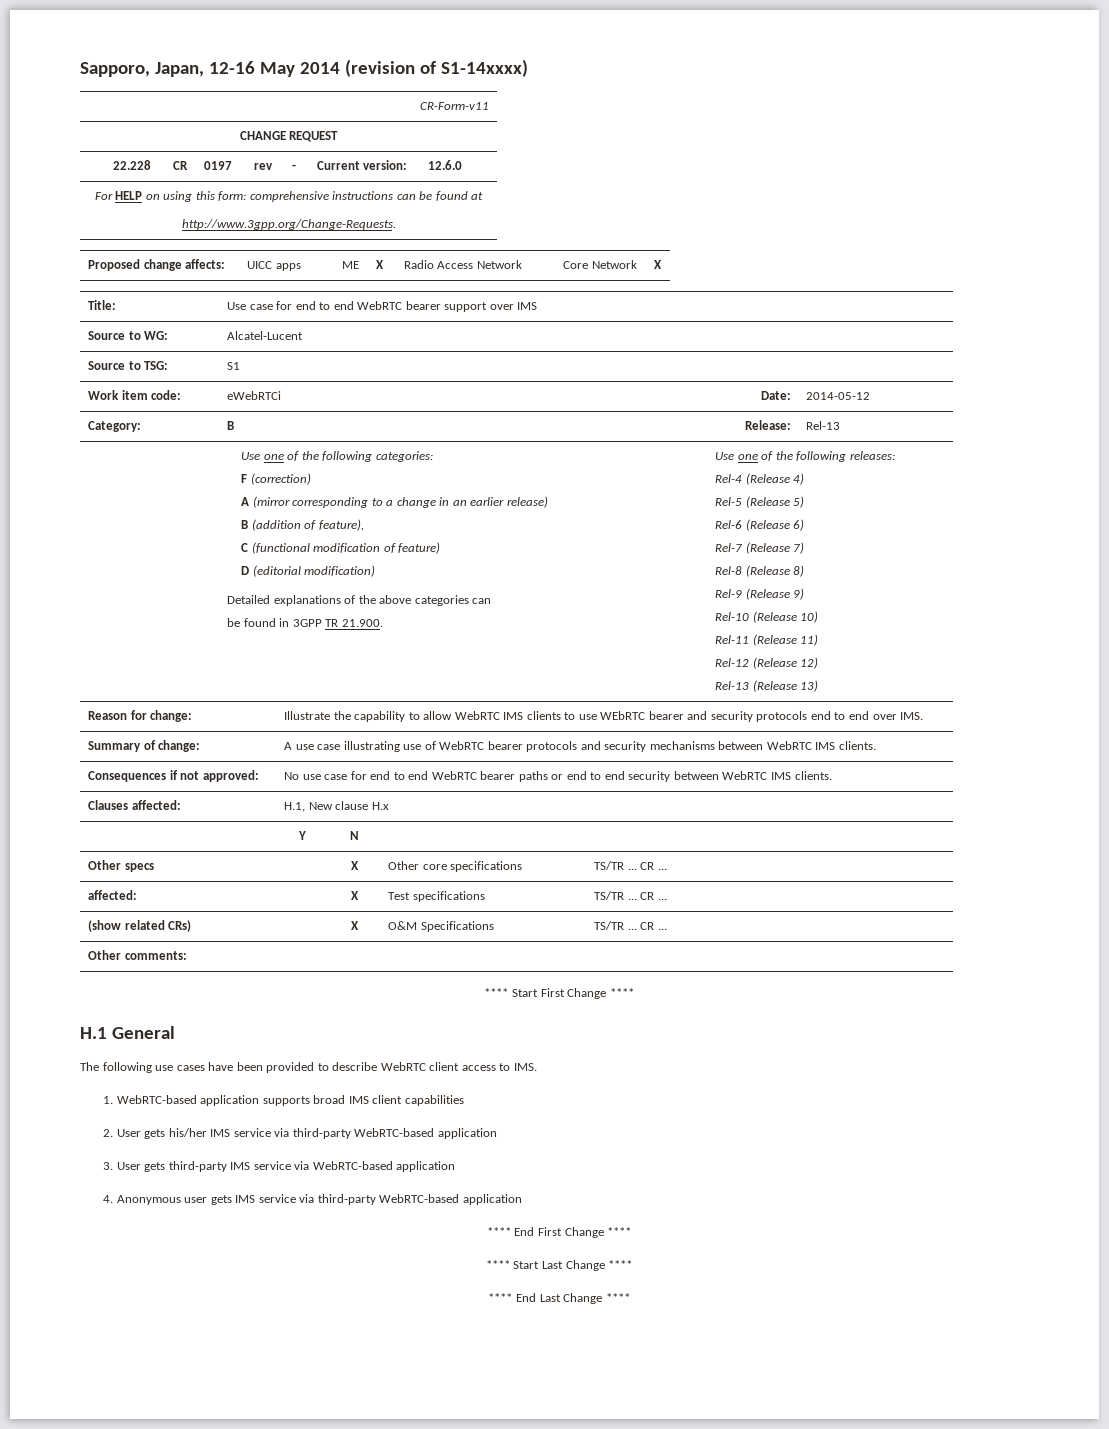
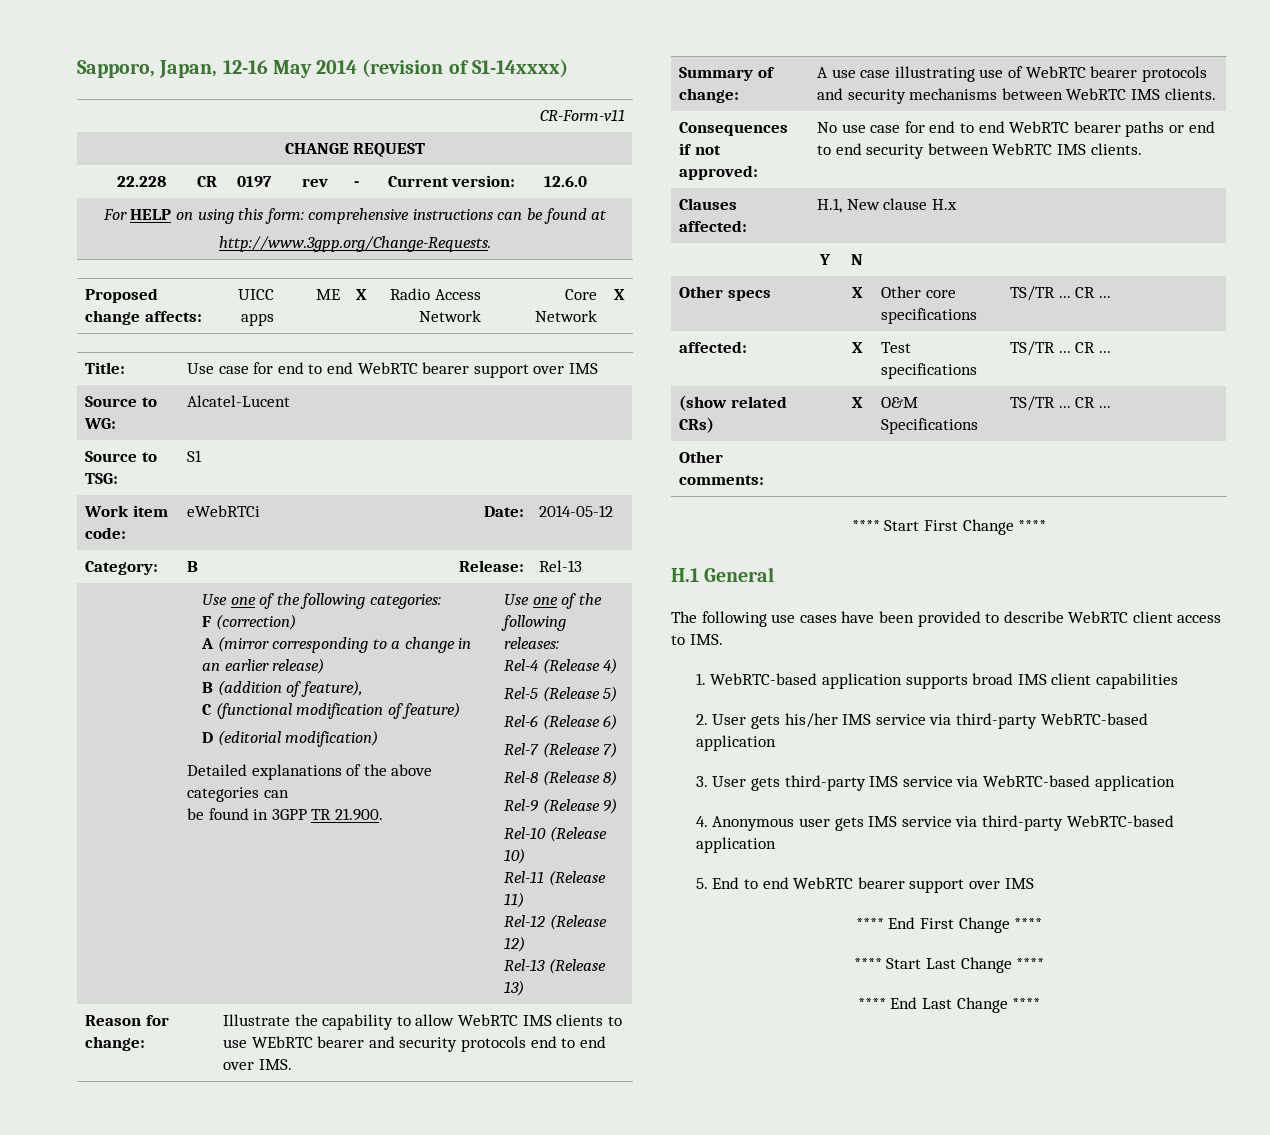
(522, 1199) none -> [695,877,1034,893] // 5. End to end WebRTC bearer support over IMS

